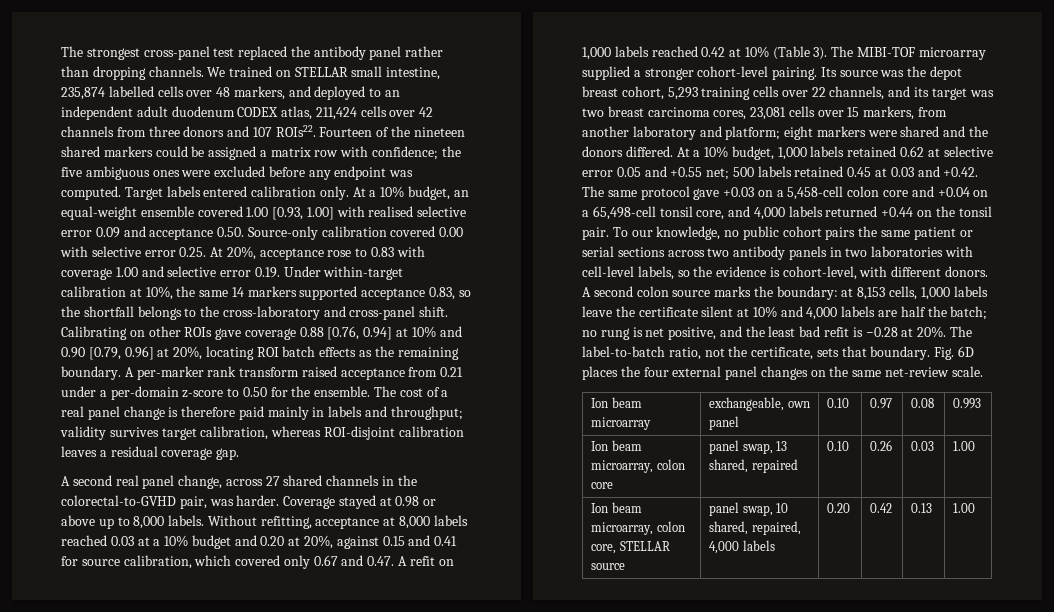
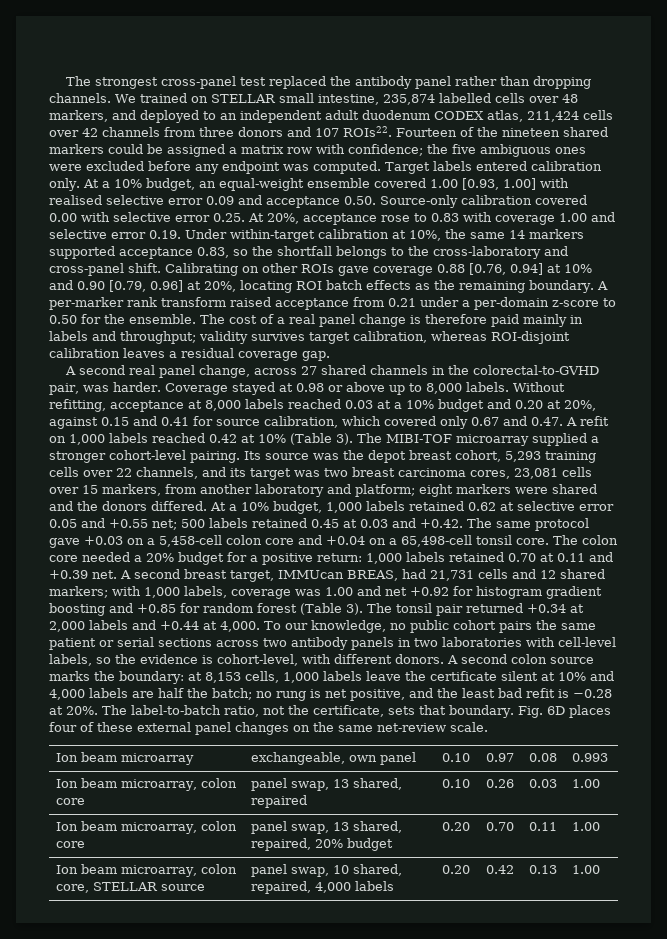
[696,206,992,220] [582,227,609,240] core, and 4,000 labels returned +0.44 on the tonsil pair. -> [516,535,618,545] [49,552,613,565] [49,569,605,582] [49,586,602,599] [49,603,584,616] [49,620,260,632] core. The colon core needed a 20% budget for a positive return: 1,000 labels retained 0.70 at 0.11 and +0.39 net. A second breast target, IMMUcan BREAS, had 21,731 cells and 12 shared markers; with 1,000 labels, coverage was 1.00 and net +0.92 for histogram gradient boosting and +0.85 for random forest (Table 3). The tonsil pair returned +0.34 at 2,000 labels and +0.44 at 4,000.
[620,366,669,377] the four -> [49,722,133,732] four of these
(976, 446) none -> [56,821,238,834] [56,841,86,848] [251,821,403,834] [251,838,394,851] [442,822,471,831] [486,822,515,831] [529,822,558,831] [572,822,601,831] // Ion beam microarray, colon core | panel swap, 13 shared, repaired, 20% budget | 0.20 | 0.70 | 0.11 | 1.00

